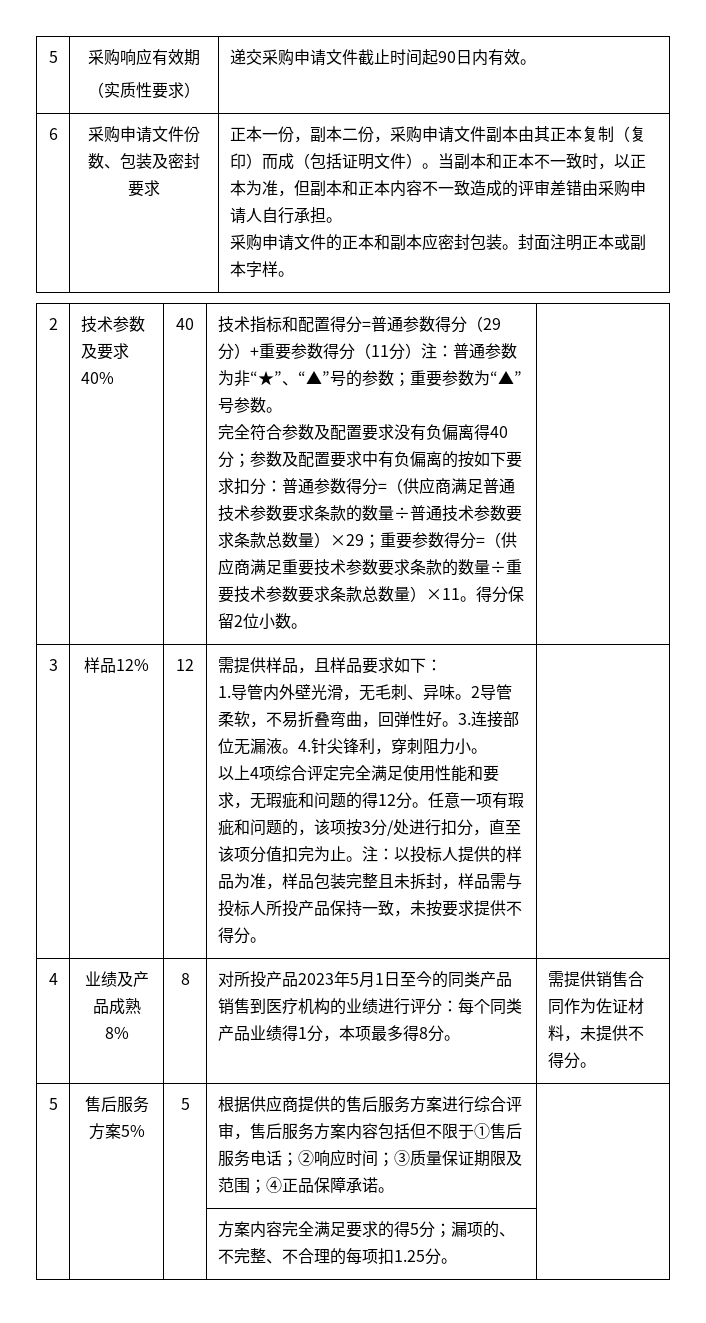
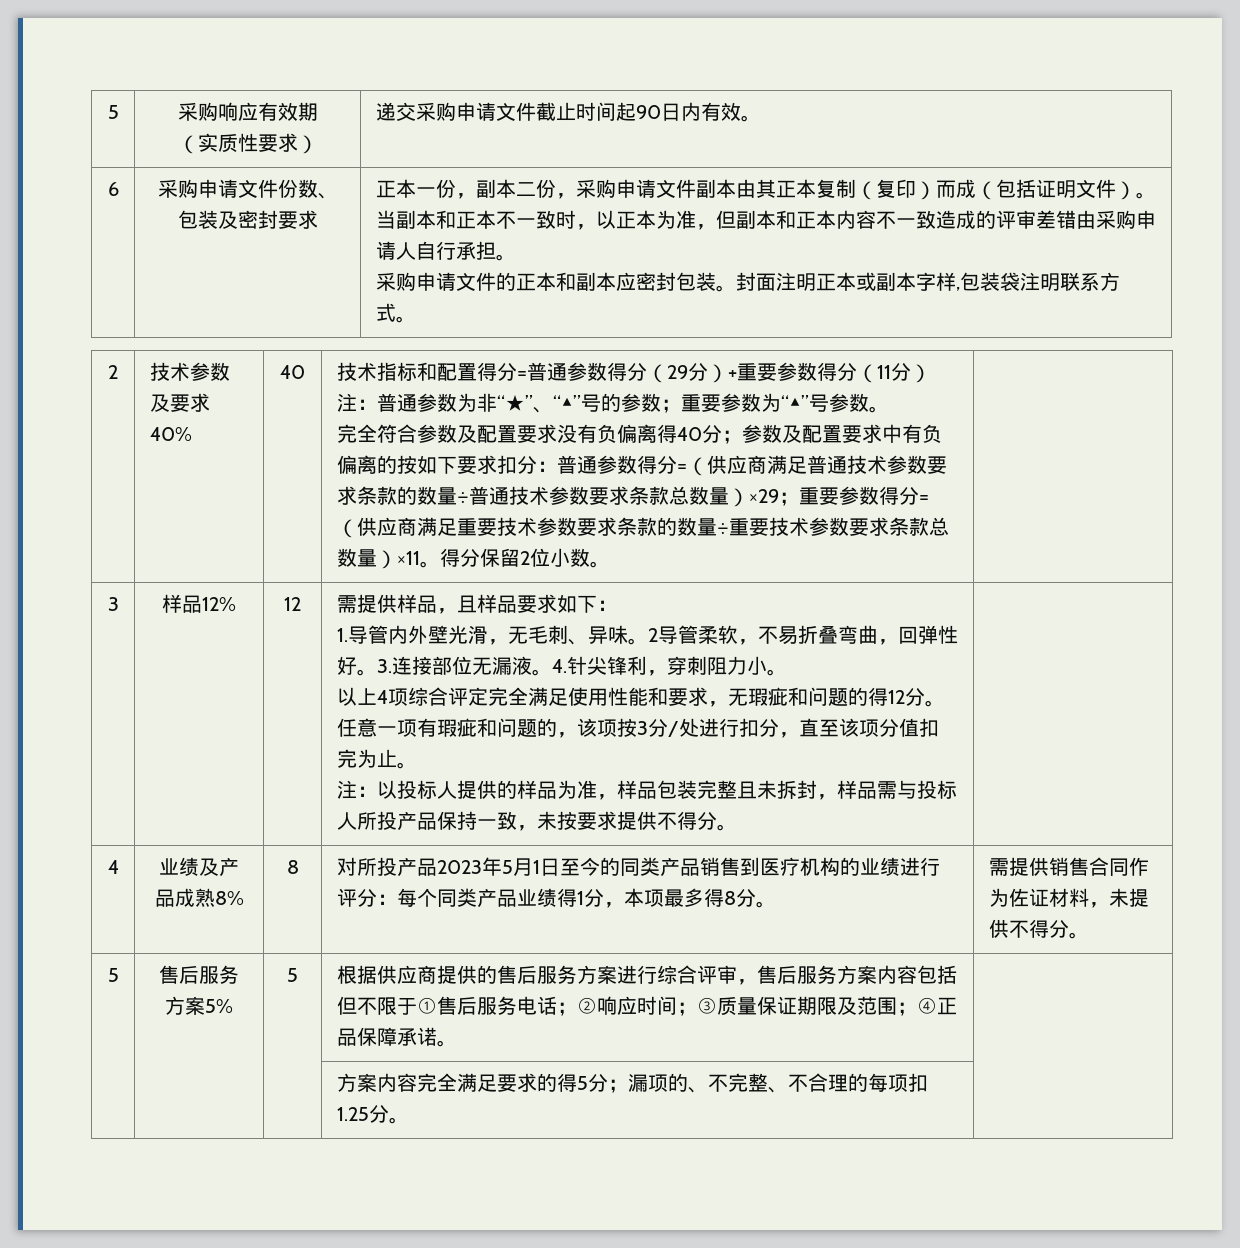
(278, 269) none -> [955,272,1120,291] [375,303,396,322] ,包装袋注明联系方式
(362, 859) none -> (417, 765) //

